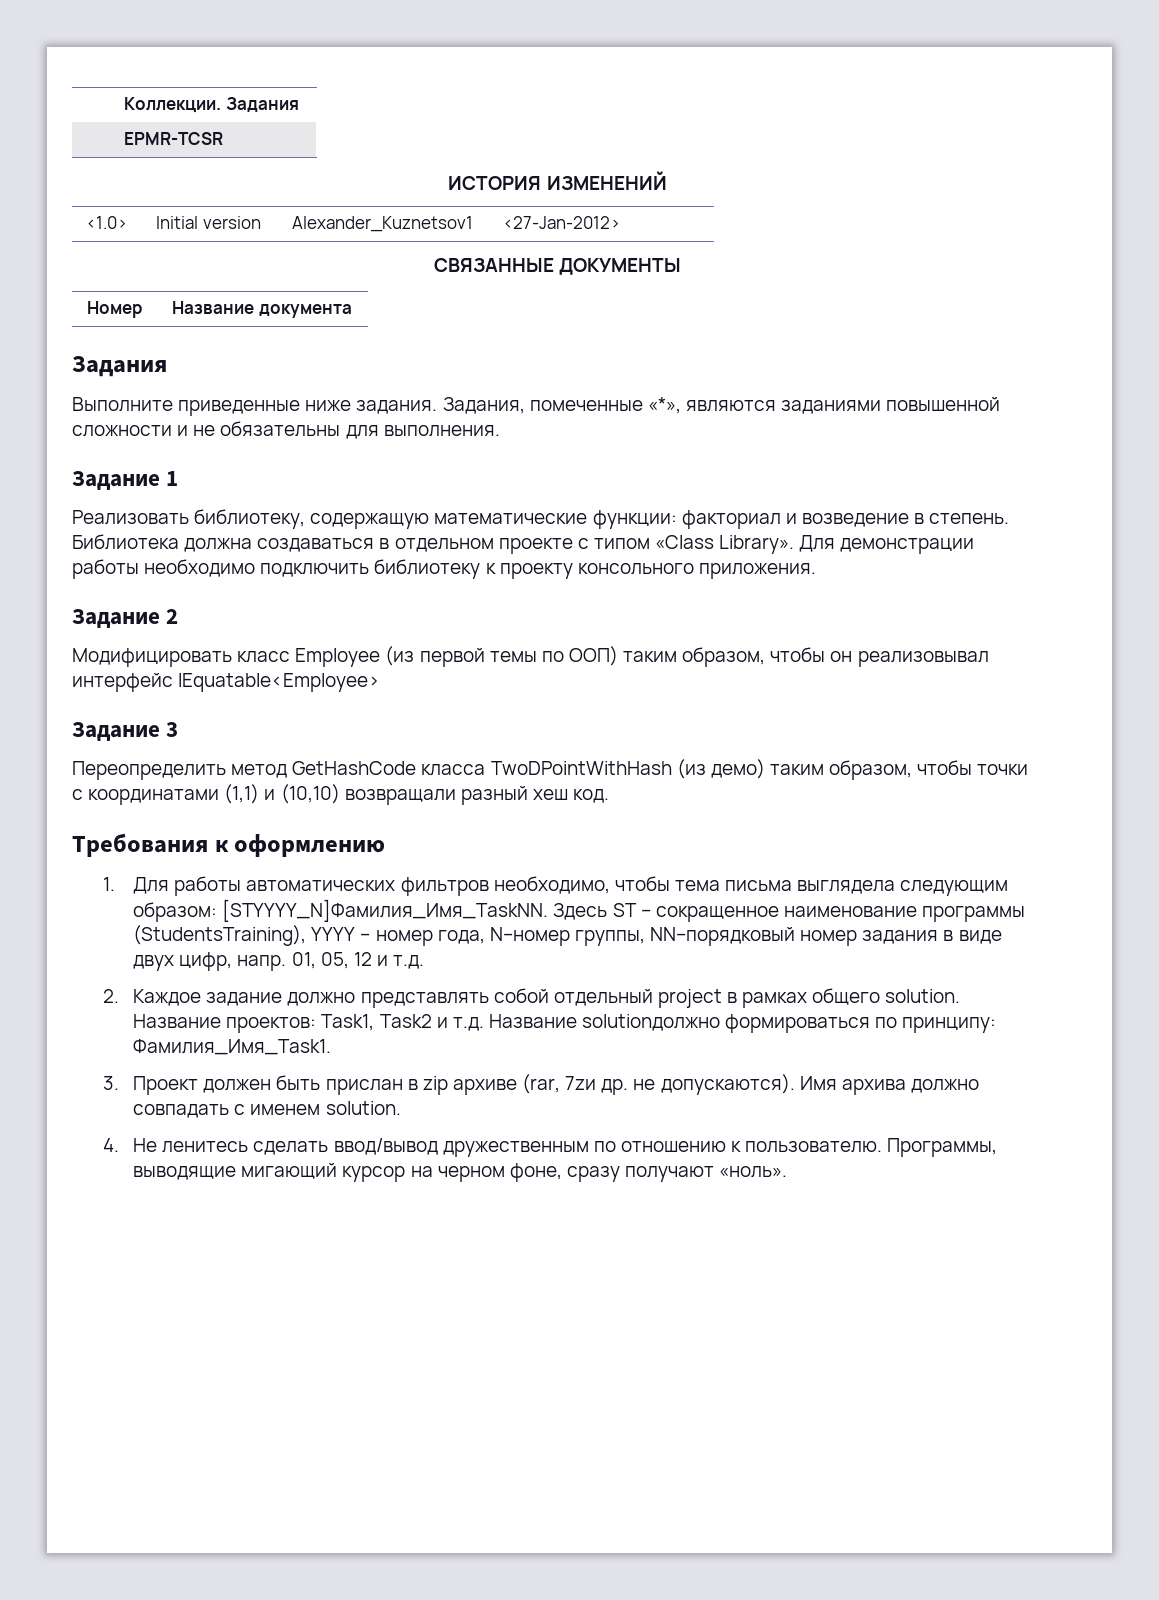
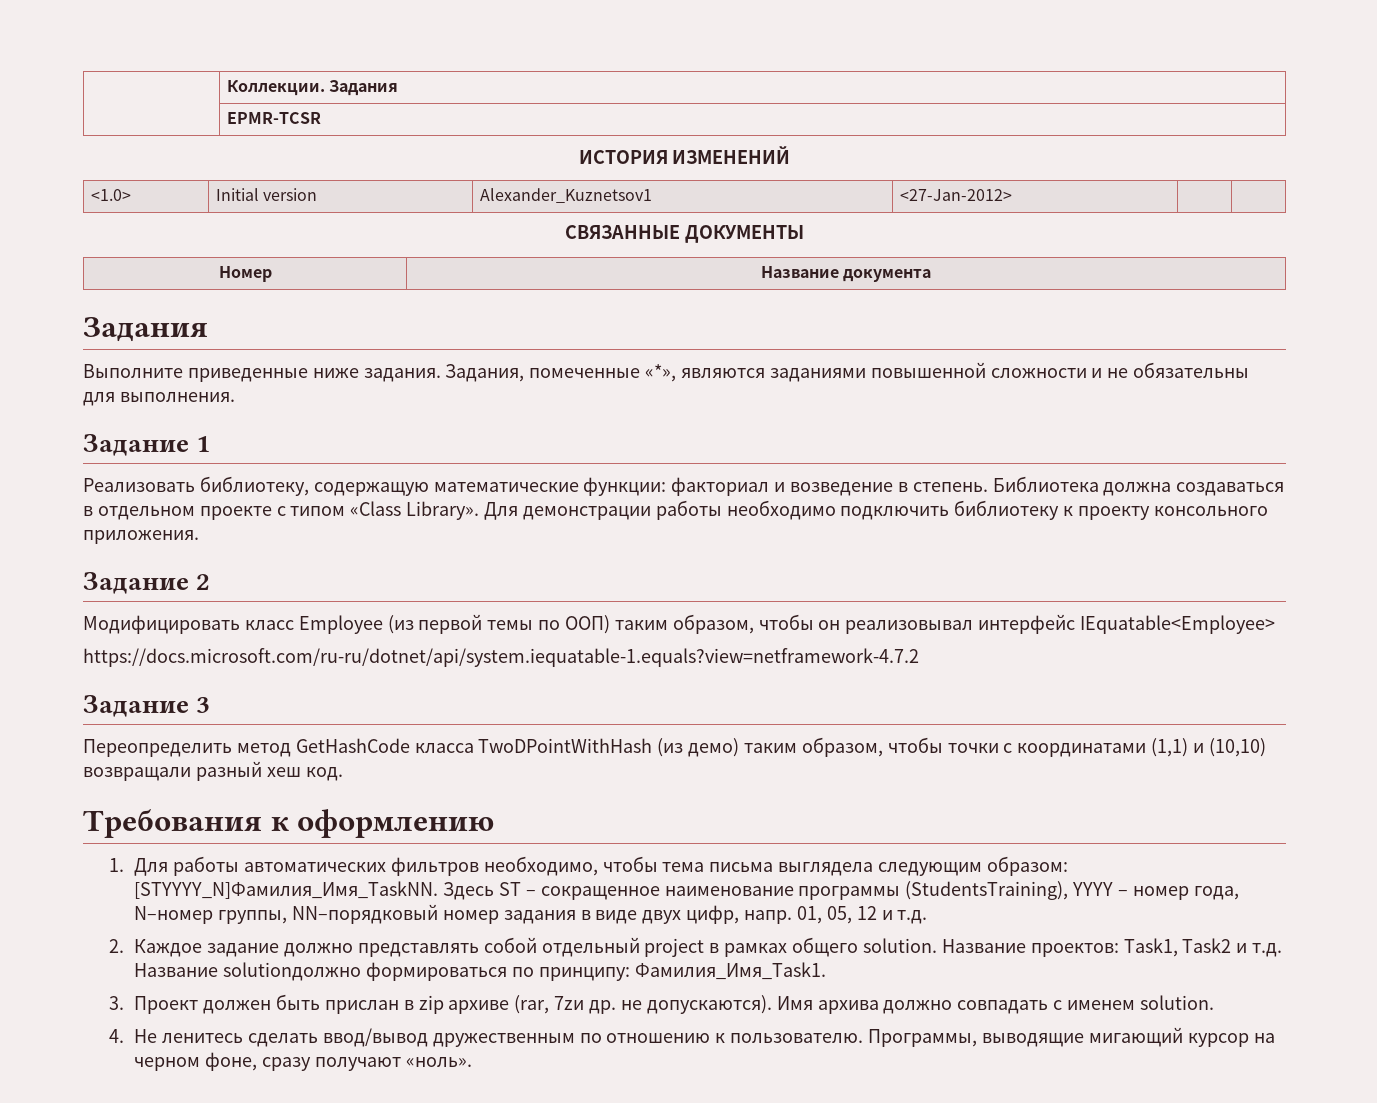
(381, 682) none -> [83,648,919,667] // https://docs.microsoft.com/ru-ru/dotnet/api/system.iequatable-1.equals?view=netframework-4.7.2

